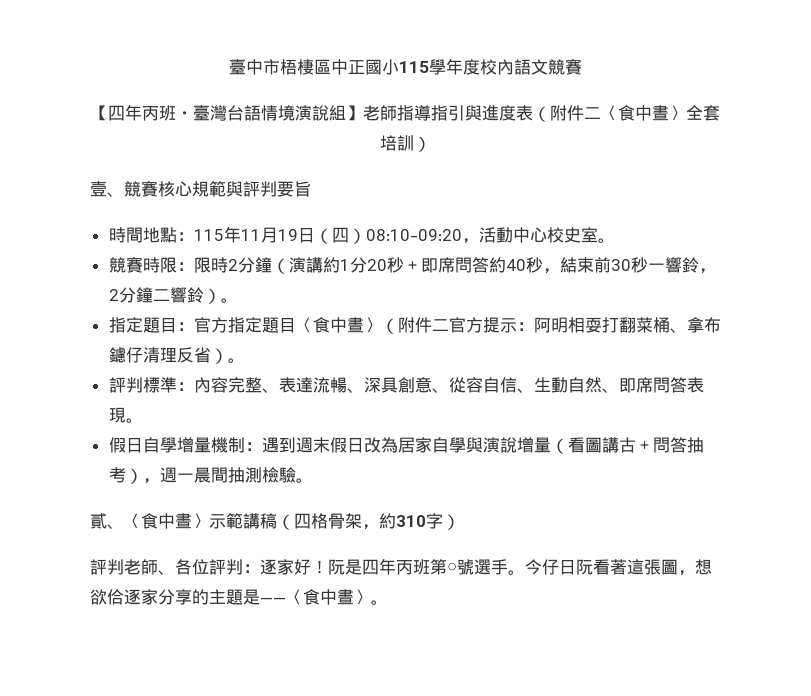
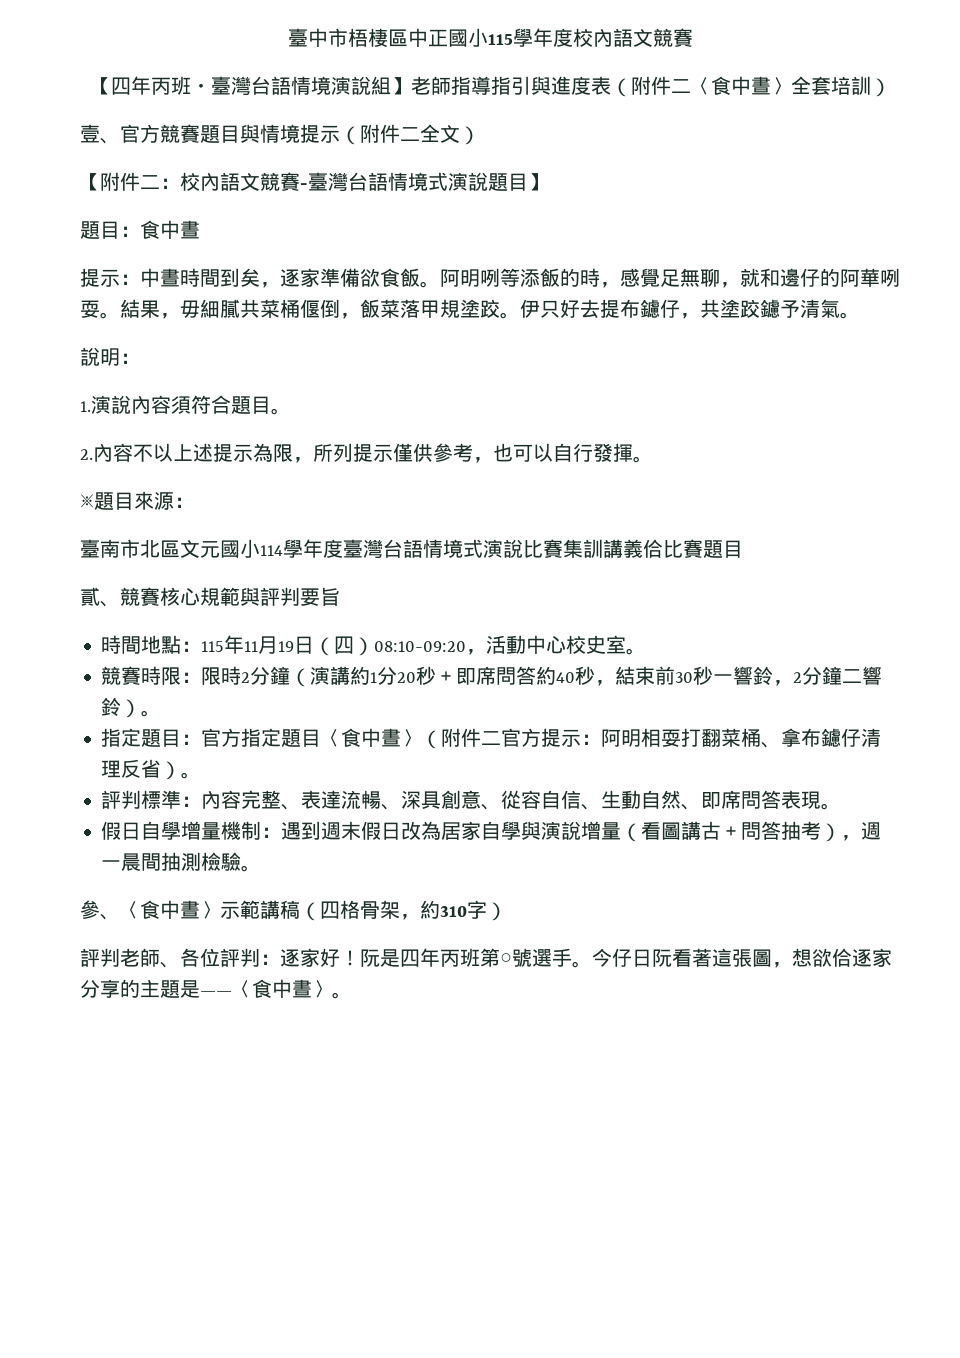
(124, 194) none -> [120,124,480,145] [80,172,548,192] [80,220,200,239] [80,268,900,288] [80,299,860,319] [80,347,140,366] [80,395,291,415] [80,443,653,463] [80,491,194,510] [80,539,743,559] [80,587,120,607] 官方競賽題目與情境提示（附件二全文） // 【附件二：校內語文競賽-臺灣台語情境式演說題目】 // 題目：食中晝 // 提示：中晝時間到矣，逐家準備欲食飯。阿明咧等添飯的時，感覺足無聊，就和邊仔的阿華咧耍。結果，毋細膩共菜桶偃倒，飯菜落甲規塗跤。伊只好去提布鑢仔，共塗跤鑢予清氣。 // 說明： // 1.演說內容須符合題目。 // 2.內容不以上述提示為限，所列提示僅供參考，也可以自行發揮。 // ※題目來源： // 臺南市北區文元國小114學年度臺灣台語情境式演說比賽集訓講義佮比賽題目 // 貳、
[90,513,107,529] 貳 -> [80,900,100,919] 參

